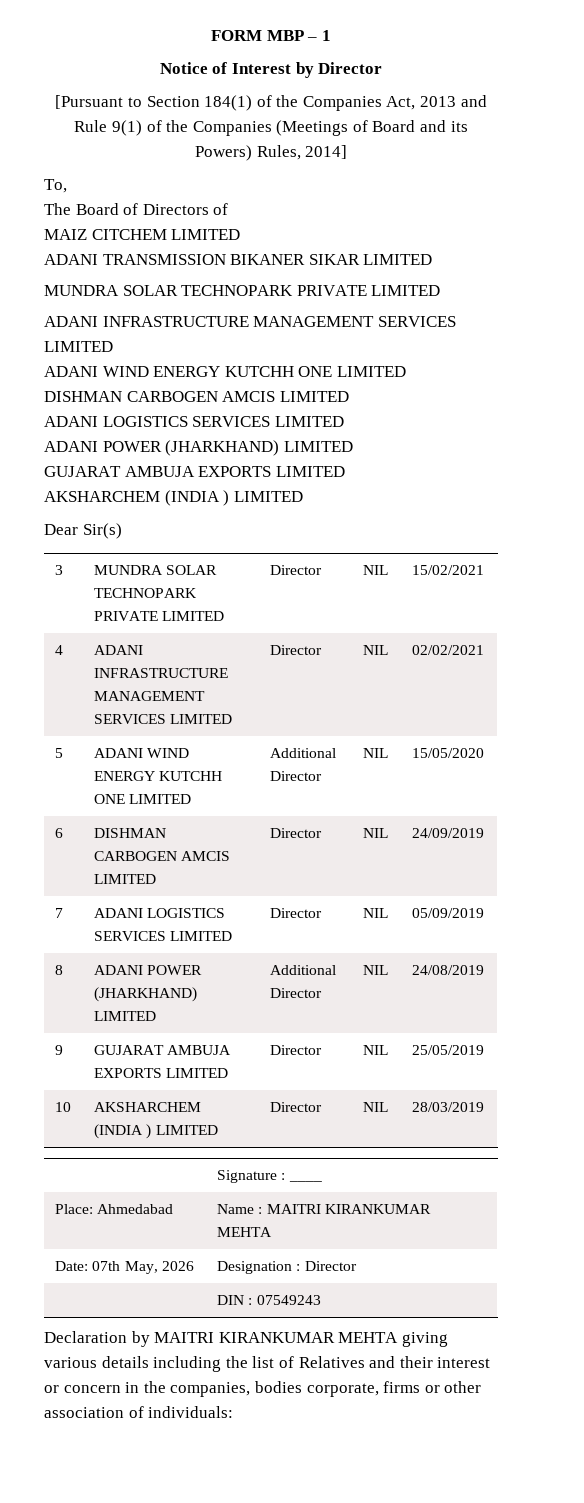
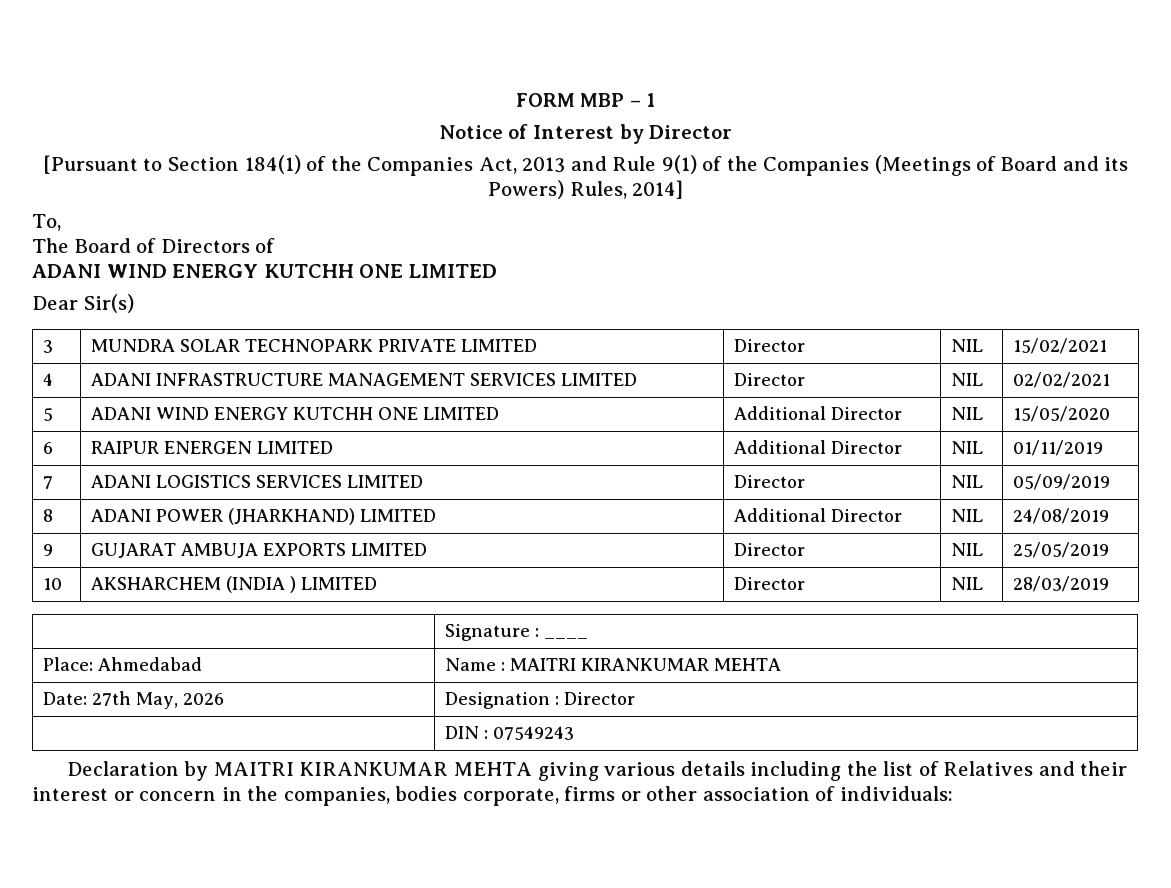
[44,229,241,240] [44,254,433,265] [44,285,441,296] [44,316,456,327] [44,341,113,352] [44,366,406,377] [44,391,349,402] [44,416,344,427] [44,440,353,456] [44,466,345,477] [44,490,303,506] // MAIZ CITCHEM LIMITED // ADANI TRANSMISSION BIKANER SIKAR LIMITED // MUNDRA SOLAR TECHNOPARK PRIVATE LIMITED // ADANI INFRASTRUCTURE MANAGEMENT SERVICES LIMITED // ADANI WIND ENERGY KUTCHH ONE LIMITED // DISHMAN CARBOGEN AMCIS LIMITED // ADANI LOGISTICS SERVICES LIMITED // ADANI POWER (JHARKHAND) LIMITED // GUJARAT AMBUJA EXPORTS LIMITED // AKSHARCHEM (INDIA ) LIMITED -> [32,264,497,278] // ADANI WIND ENERGY KUTCHH ONE LIMITED
[94,828,167,838] [94,851,231,861] [94,874,157,884] [270,828,323,838] [363,828,389,838] [412,828,485,838] DISHMAN CARBOGEN AMCIS LIMITED | Director | NIL | 24/09/2019 -> [91,441,334,454] [734,440,903,454] [951,441,984,454] [1013,440,1104,456] RAIPUR ENERGEN LIMITED | Additional Director | NIL | 01/11/2019
[92,1261,121,1271] 07th -> [92,691,132,706] 27th

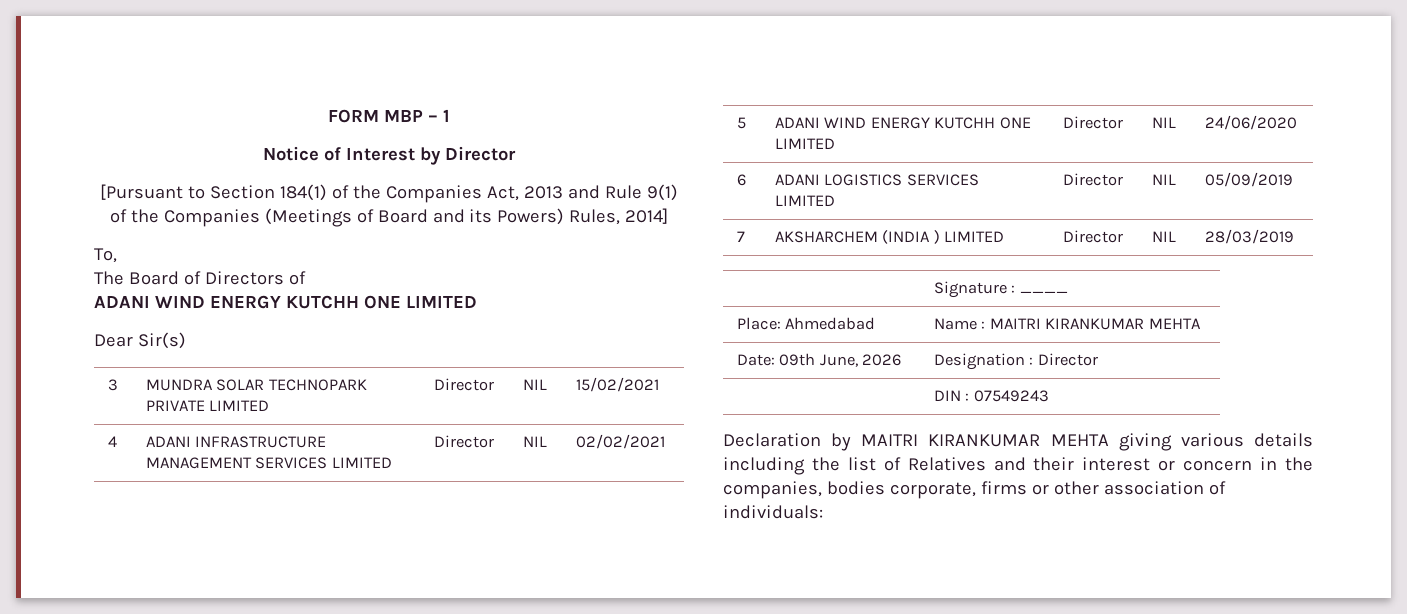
[734,406,903,420] [951,407,984,420] [1013,406,1111,422] Additional Director | NIL | 15/05/2020 -> [1062,116,1123,129] [1151,117,1176,128] [1204,115,1297,130] Director | NIL | 24/06/2020
[91,441,334,454] [734,440,903,454] [951,441,984,454] [1013,440,1104,456] [43,476,54,489] | RAIPUR ENERGEN LIMITED | Additional Director | NIL | 01/11/2019 // 7 -> (746, 180) none
[43,509,54,522] [91,508,437,525] [734,508,903,522] [951,509,984,522] [1013,508,1110,524] [43,544,54,556] [91,543,428,558] [734,543,806,556] [951,543,984,556] [1013,542,1110,558] [43,578,63,590] 8 | ADANI POWER (JHARKHAND) LIMITED | Additional Director | NIL | 24/08/2019 // 9 | GUJARAT AMBUJA EXPORTS LIMITED | Director | NIL | 25/05/2019 // 10 -> [736,231,745,242] 7
[92,691,179,709] 27th May, -> [779,353,858,367] 09th June,

